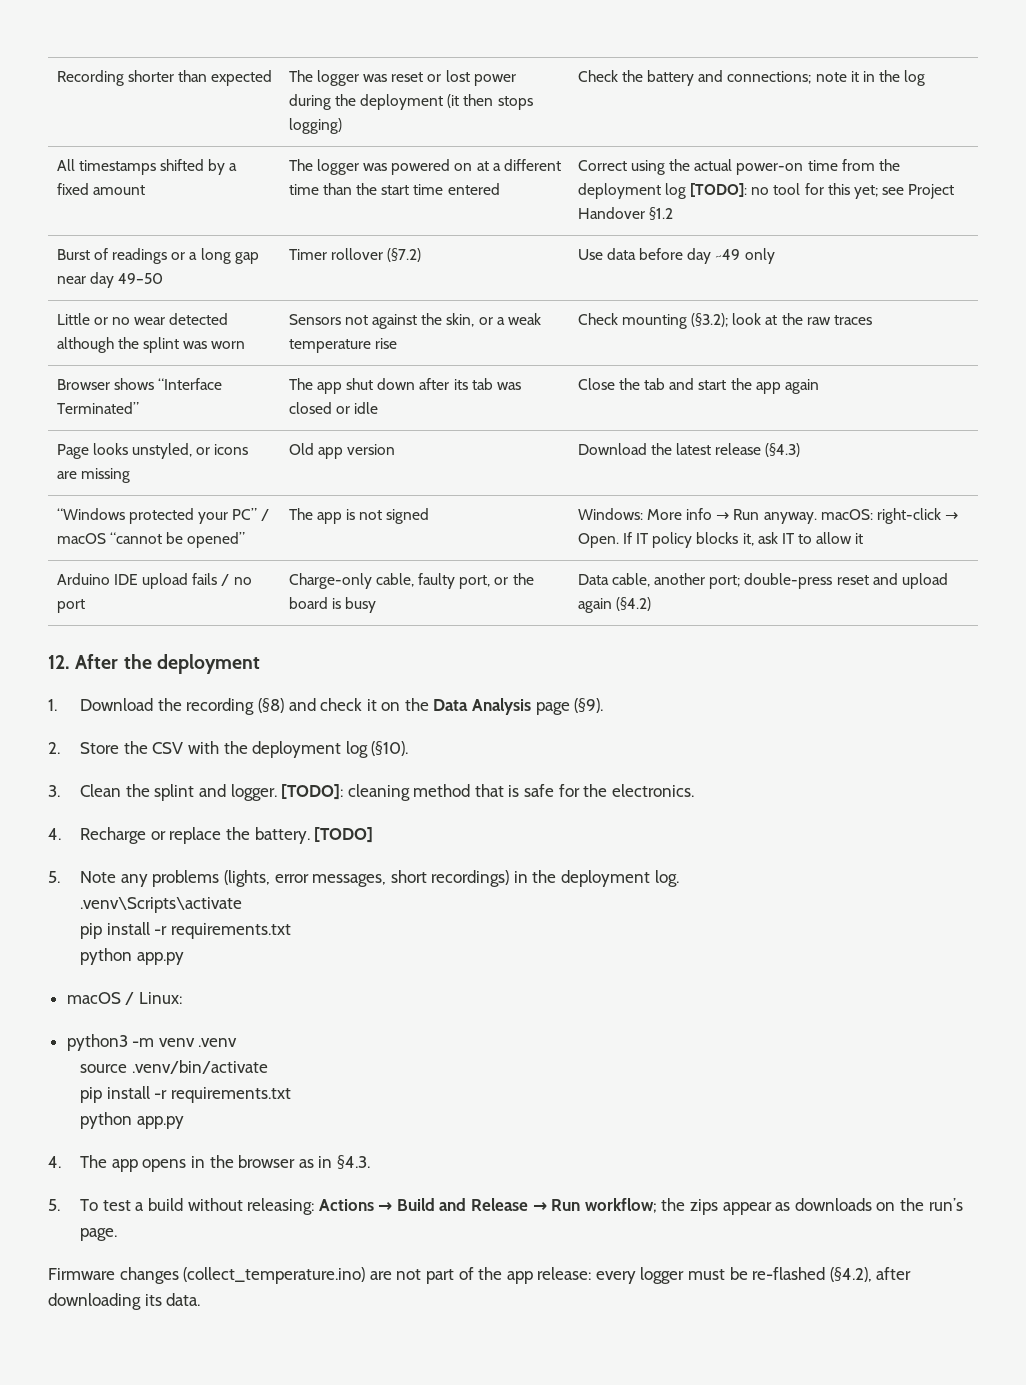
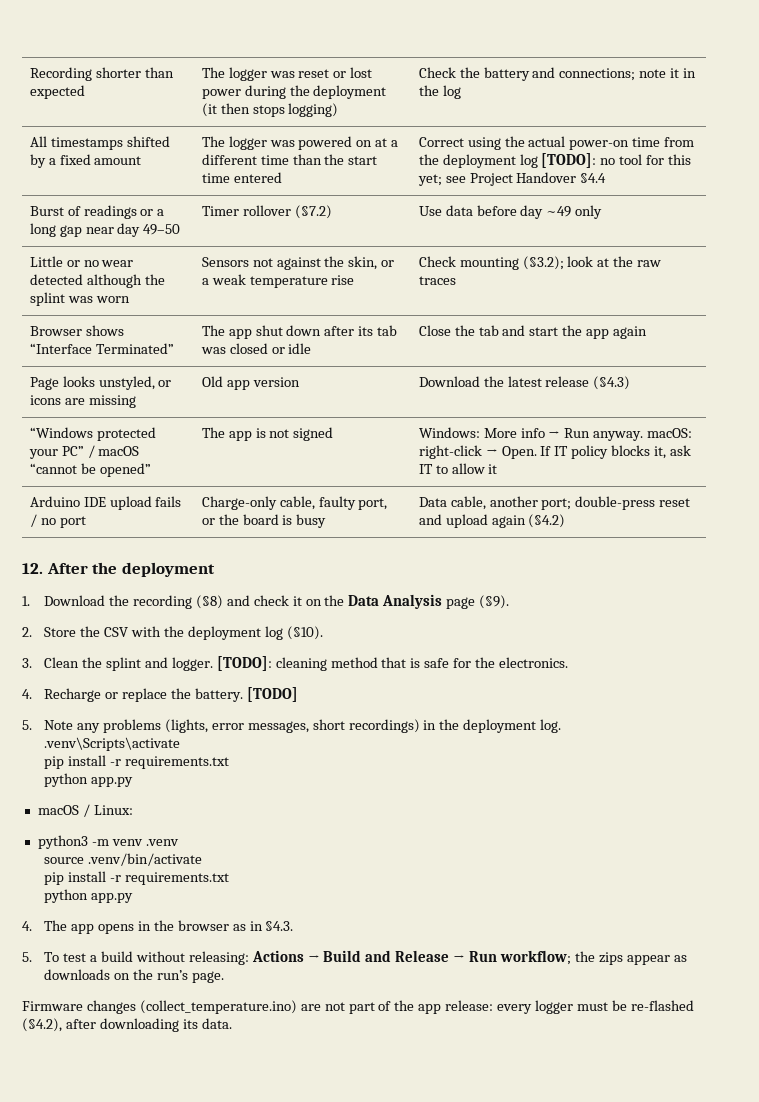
[648,207,673,220] §1.2 -> [580,173,607,183] §4.4

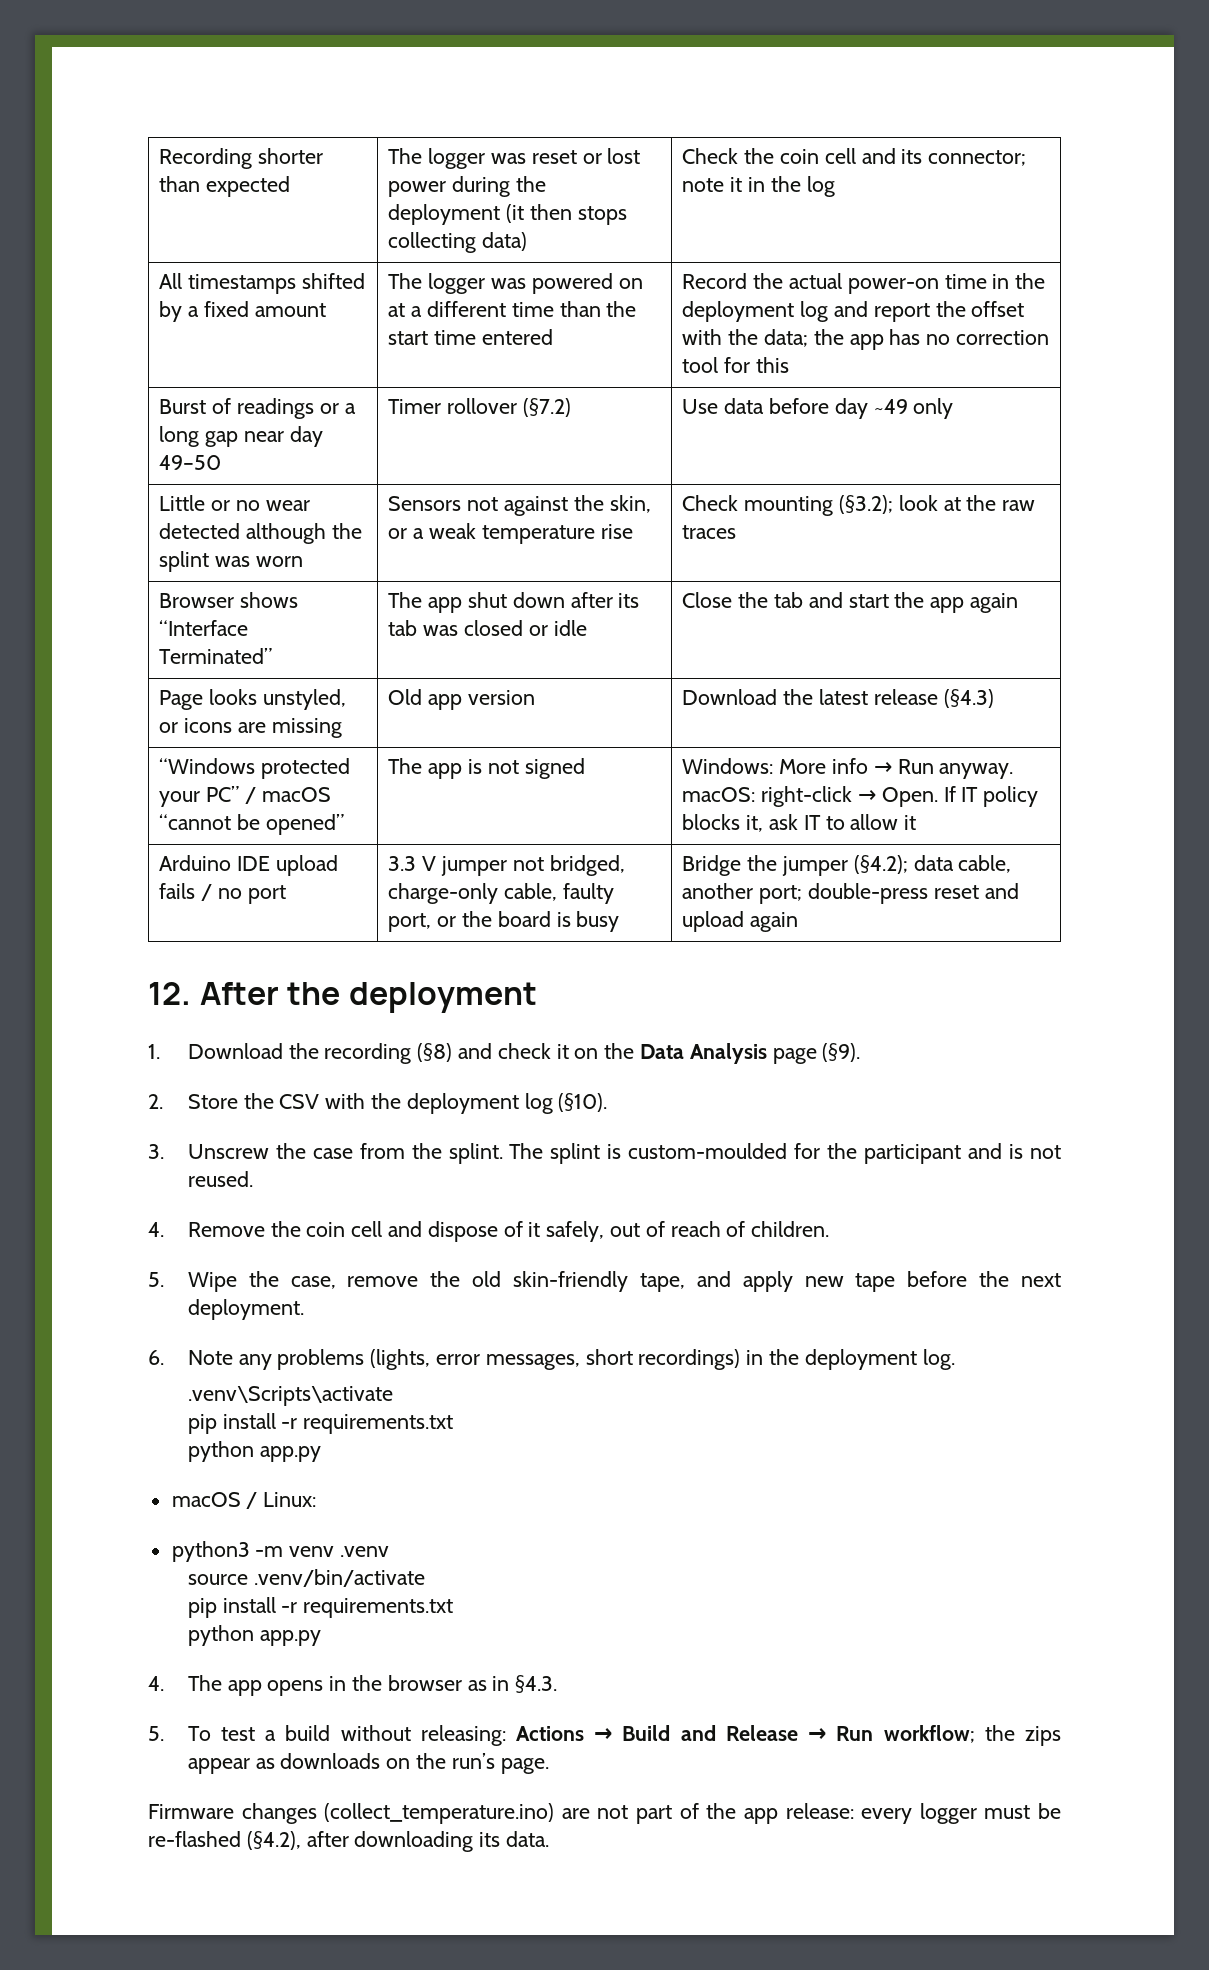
[288,103,339,117] logging) -> [388,232,528,253] collecting data)
[483,67,636,81] battery and connections; -> [780,148,1027,166] coin cell and its connector;
[418,137,501,150] Correct using -> [682,273,748,289] Record
[664,137,695,147] [418,153,692,168] [417,172,607,186] from the deployment log [TODO]: no tool for this yet; see Project Handover §4.4 -> [992,273,1046,289] [682,301,1025,322] [682,329,1050,350] [682,357,790,373] in the deployment log and report the offset with the data; the app has no correction tool for this
[201,496,277,510] Charge-only -> [388,855,625,876] [388,883,499,904] 3.3 V jumper not bridged, charge-only
[418,497,447,507] Data -> [682,855,954,876] Bridge the jumper (§4.2); data
[528,514,566,528] (§4.2) -> (799, 922) none
[44,656,569,671] [22,687,298,702] [22,720,32,730] Clean the splint and logger. [TODO]: cleaning method that is safe for the electronics. // 4. Recharge or replace the battery. [TODO] // 5. -> [187,1143,1062,1164] [187,1171,253,1187] [148,1221,830,1242] [148,1271,1061,1292] [187,1299,304,1320] [148,1350,164,1365] Unscrew the case from the splint. The splint is custom-moulded for the participant and is not reused. // 4. Remove the coin cell and dispose of it safely, out of reach of children. // 5. Wipe the case, remove the old skin-friendly tape, and apply new tape before the next deployment. // 6.

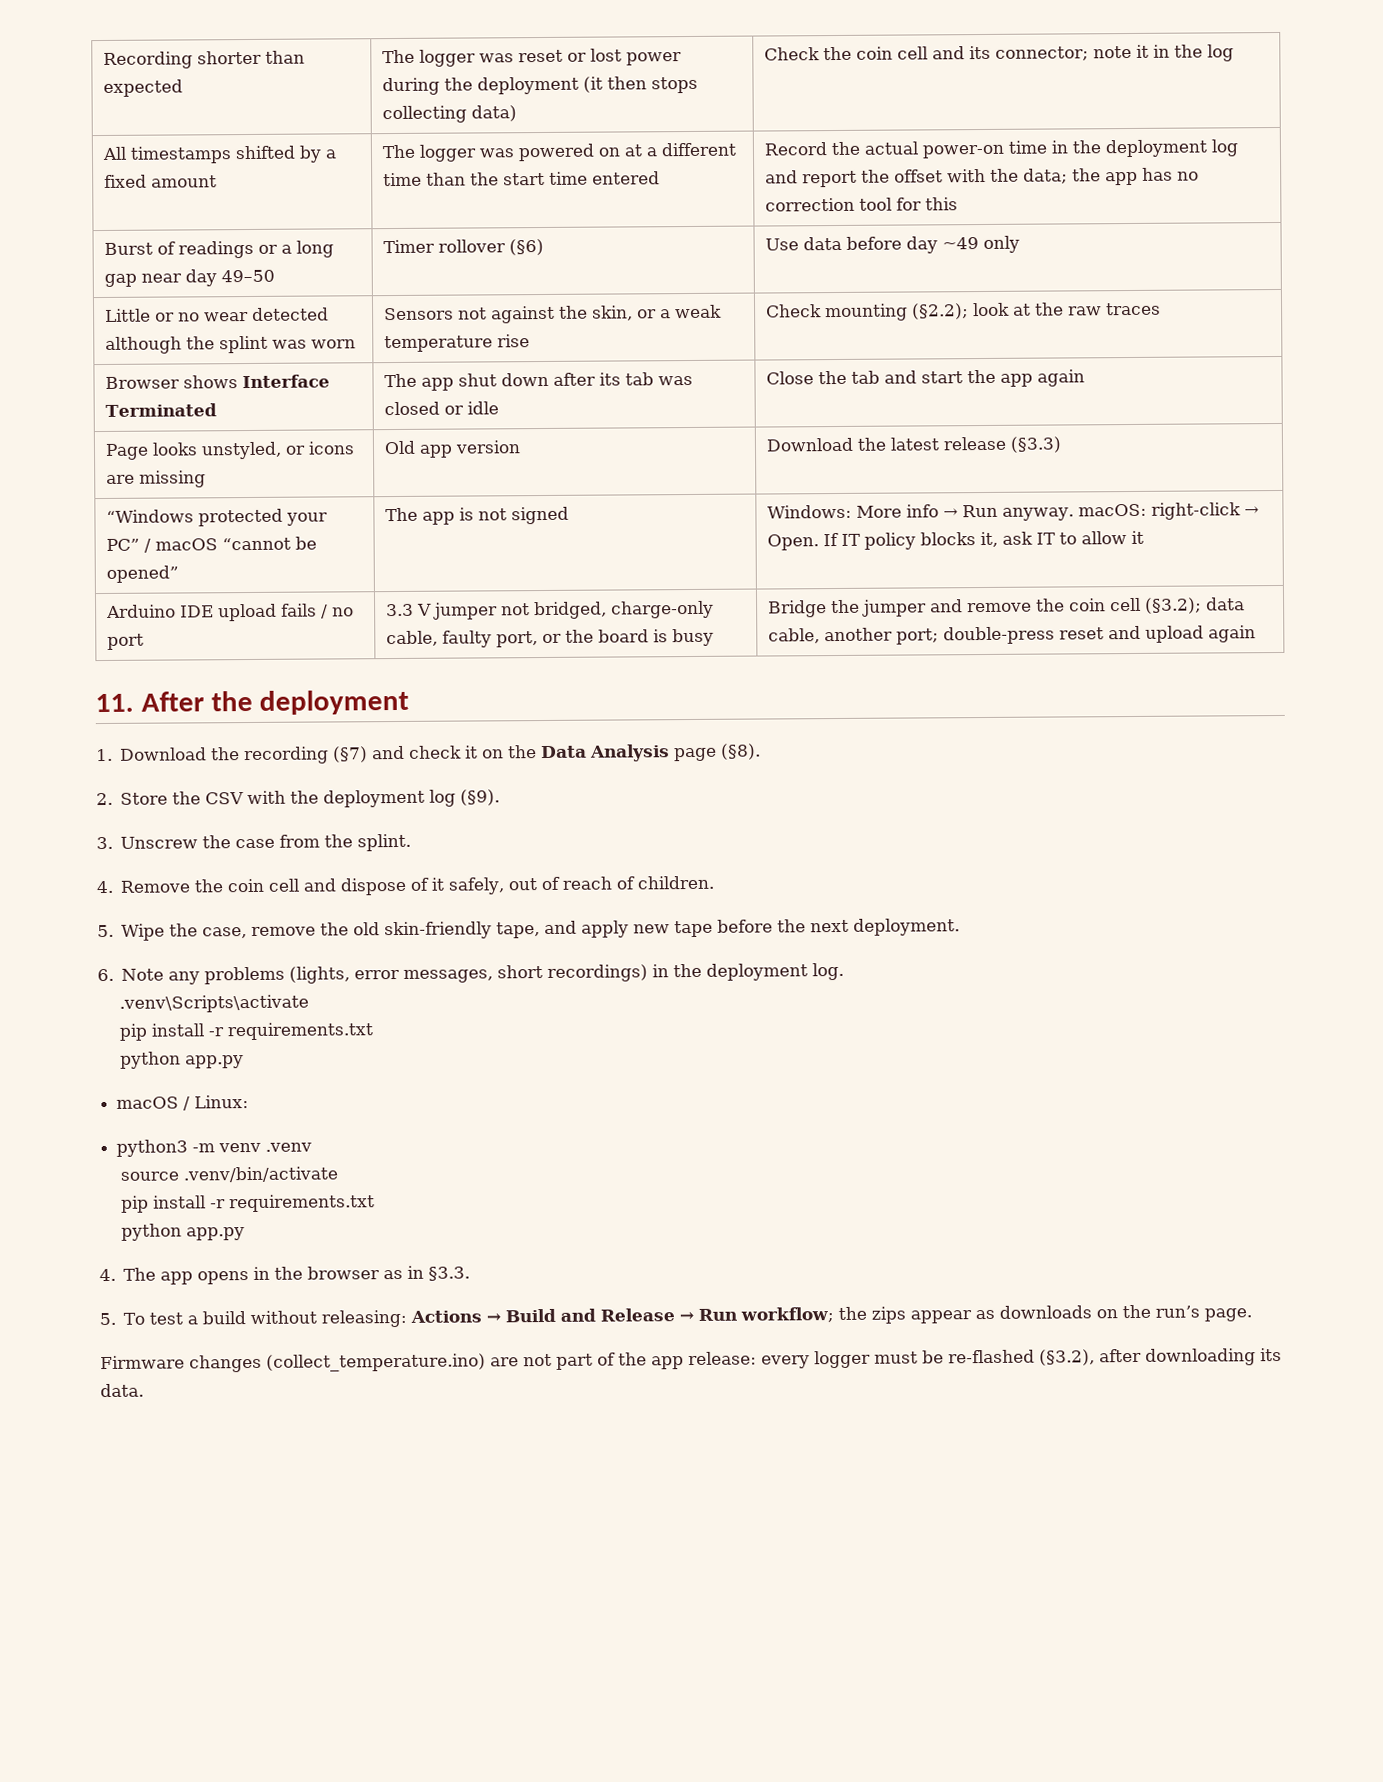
[523,398,572,417] (§7.2) -> [508,238,544,256] (§6)
[839,495,894,514] (§3.2); -> [911,303,969,320] (§2.2);
[159,620,249,636] [159,648,273,664] “Interface Terminated” -> [241,374,330,389] [104,403,217,417] Interface Terminated
[943,689,994,708] (§4.3) -> [1009,436,1062,453] (§3.3)
[853,855,908,874] (§4.2); -> [929,597,1202,614] and remove the coin cell (§3.2);
[148,982,191,1005] 12. -> [95,693,134,713] 11.
[417,1043,453,1062] (§8) -> [333,746,369,763] (§7)
[822,1043,861,1062] (§9). -> [720,743,762,760] (§8).
[558,1093,608,1112] (§10). -> [460,789,501,806] (§9).
[509,1143,1062,1164] [187,1171,253,1187] The splint is custom-moulded for the participant and is not reused. -> (412, 842) none
[515,1675,558,1693] §4.3. -> [428,1266,471,1281] §3.3.
[246,1831,301,1850] (§4.2), -> [1039,1349,1095,1366] (§3.2),

